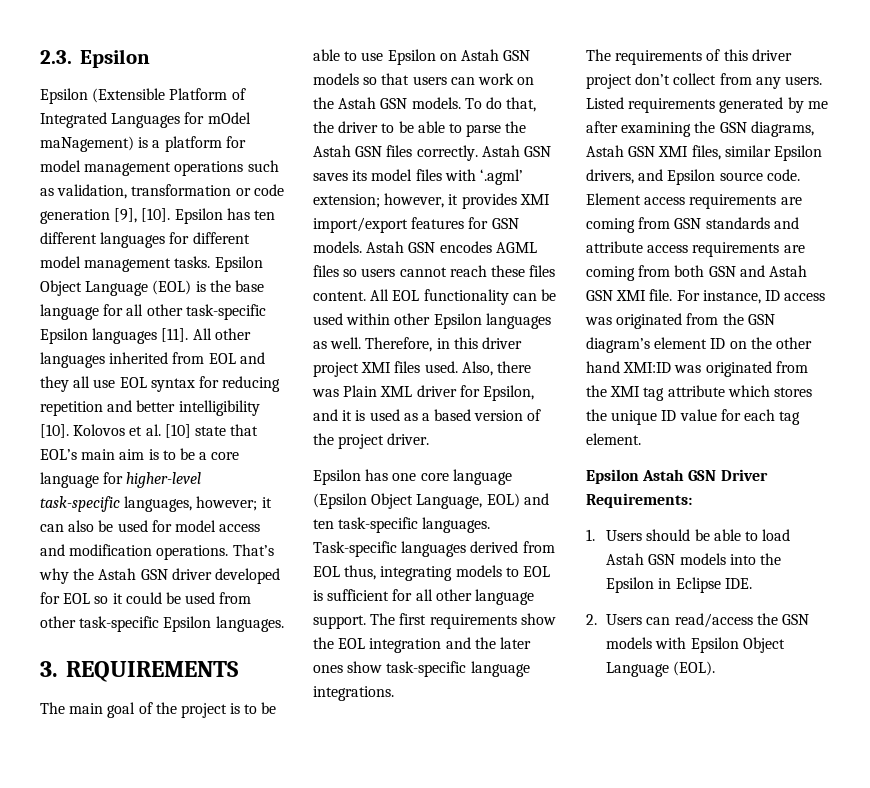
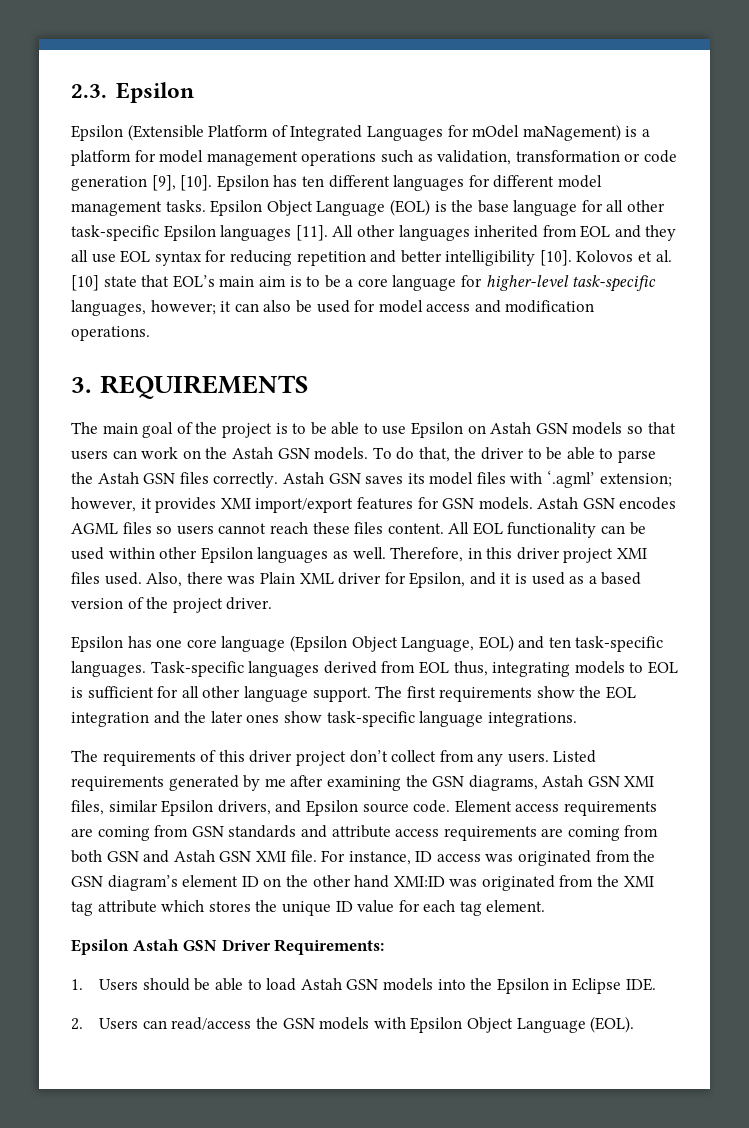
[232,544,274,556] [39,568,280,584] [40,592,252,604] [40,616,284,632] That’s why the Astah GSN driver developed for EOL so it could be used from other task-specific Epsilon languages. -> (150, 333) none

